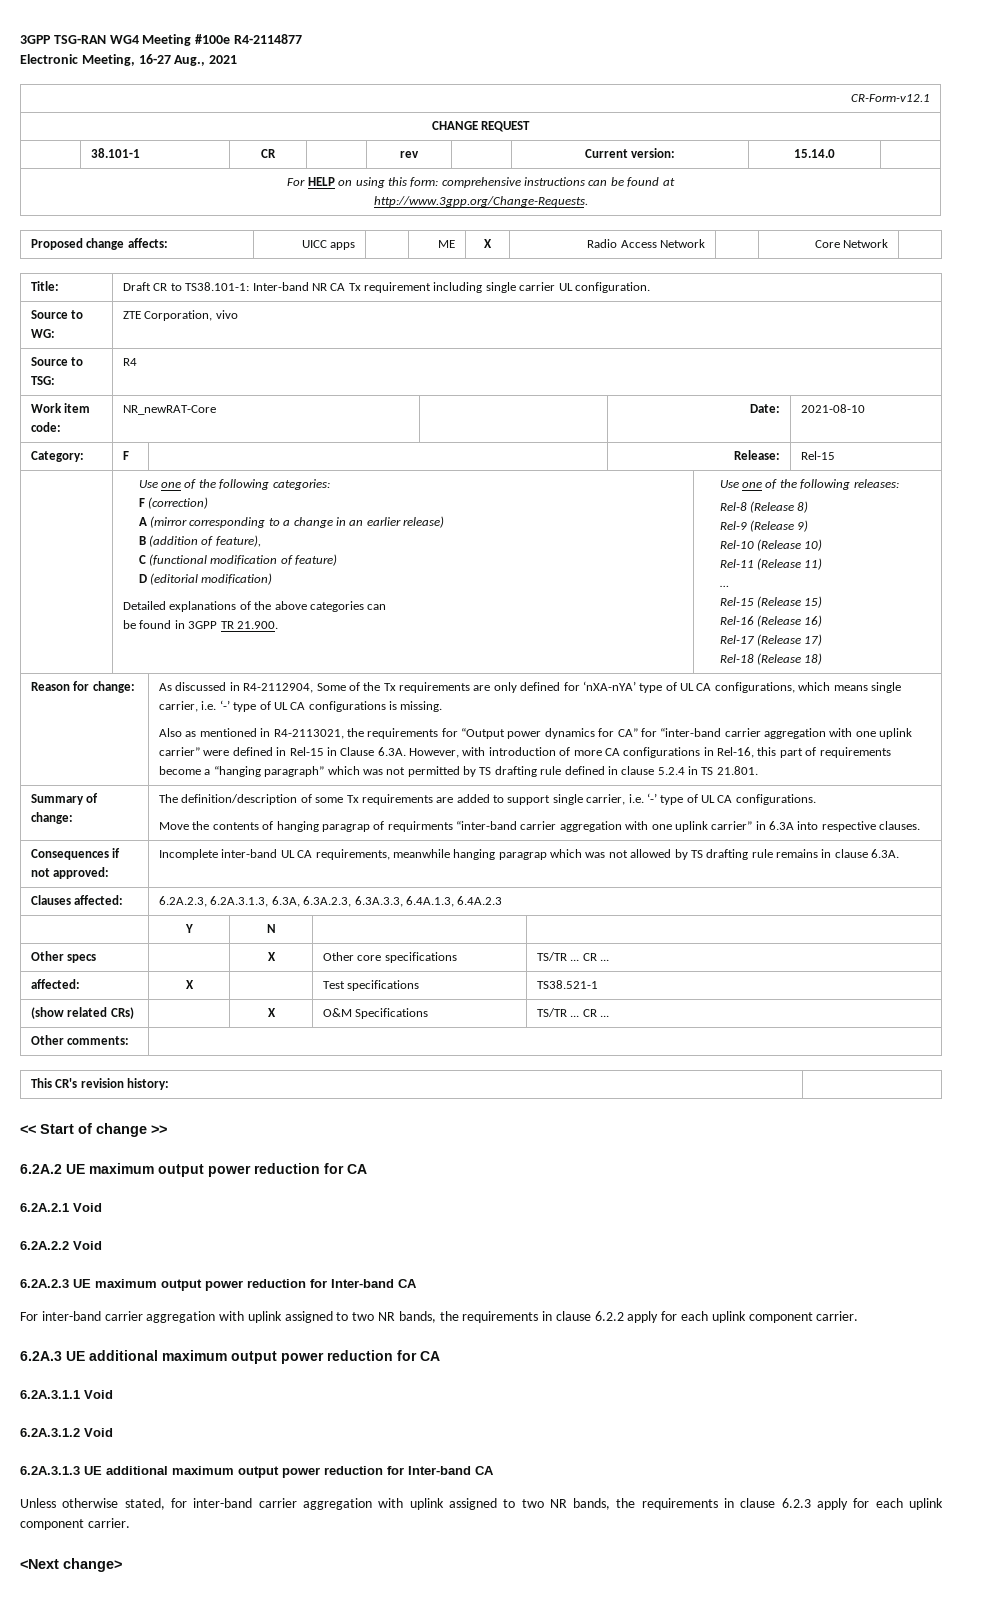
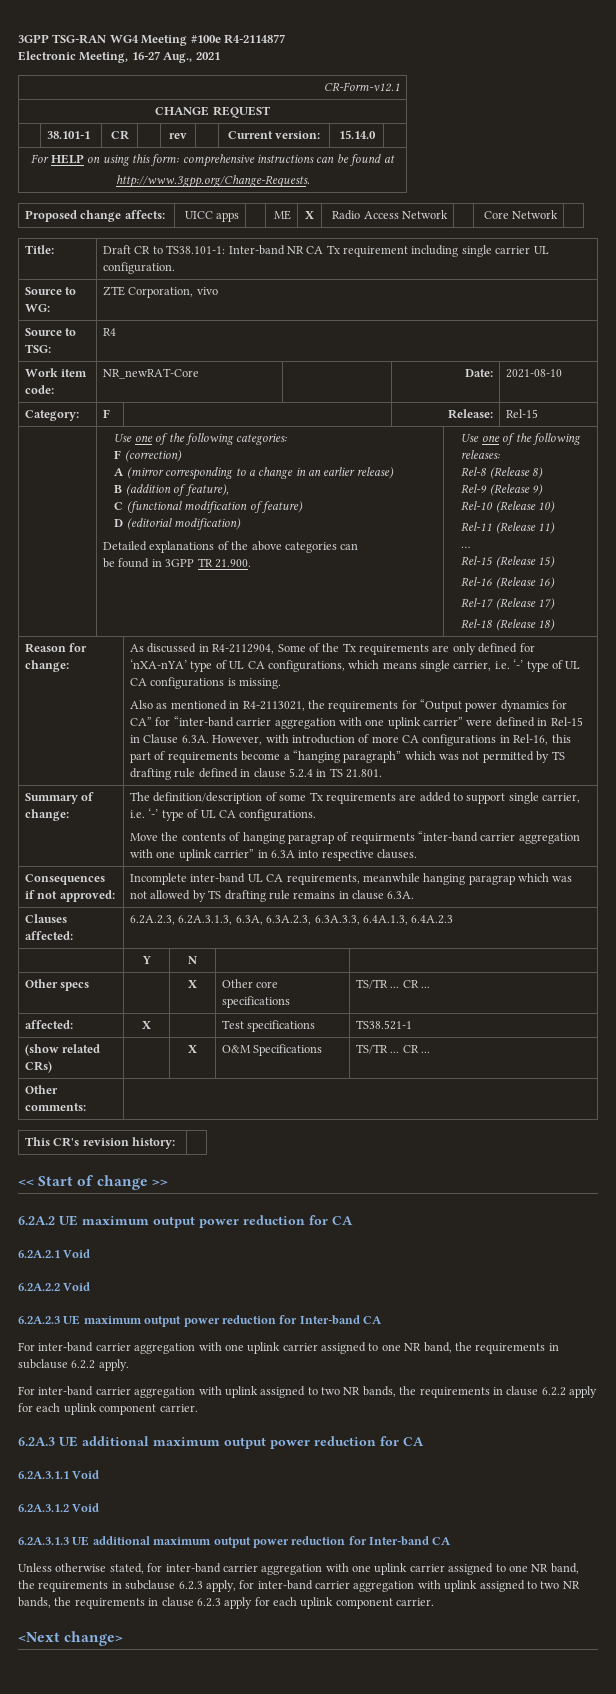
(417, 1283) none -> [18,1342,559,1354] [18,1359,129,1371] // For inter-band carrier aggregation with one uplink carrier assigned to one NR band, the requirements in subclause 6.2.2 apply.
(404, 1503) none -> [352,1563,579,1575] [18,1580,441,1592] one uplink carrier assigned to one NR band, the requirements in subclause 6.2.3 apply, for inter-band carrier aggregation with

